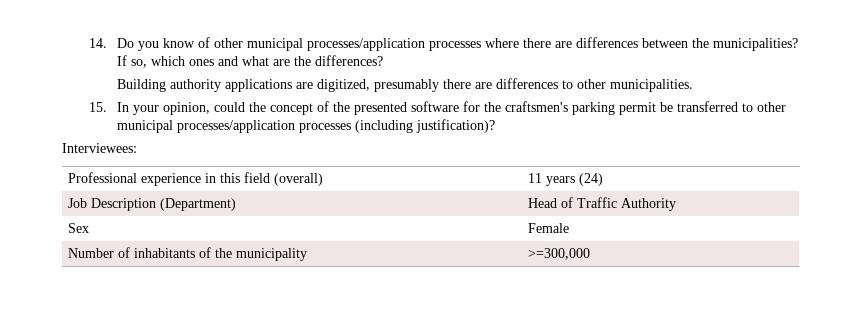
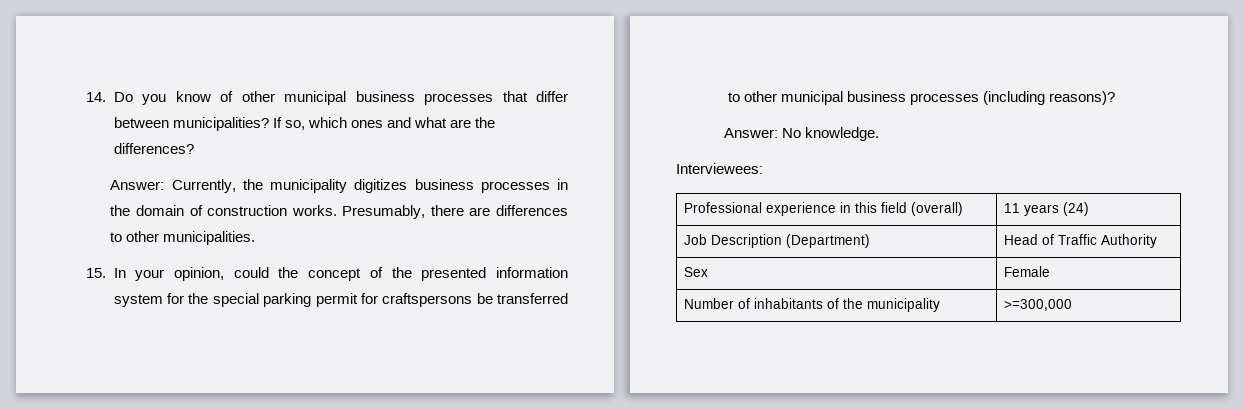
[306,37,709,51] processes/application processes where there are differences between the -> [355,91,569,105] [113,117,169,128] business processes that differ between
[116,79,439,92] Building authority applications are digitized, presumably -> [110,179,568,193] [110,205,426,219] Answer: Currently, the municipality digitizes business processes in the domain of construction works. Presumably,
[410,101,459,112] software -> [496,267,568,278] [113,294,163,307] information system
[504,101,568,112] craftsmen's -> [212,293,259,307] special
(656, 108) none -> [360,293,473,307] for craftspersons
[176,120,295,133] processes/application -> [846,91,906,102] business
[415,119,495,133] justification)? -> [1048,91,1115,105] [724,127,880,141] reasons)? // Answer: No knowledge.

